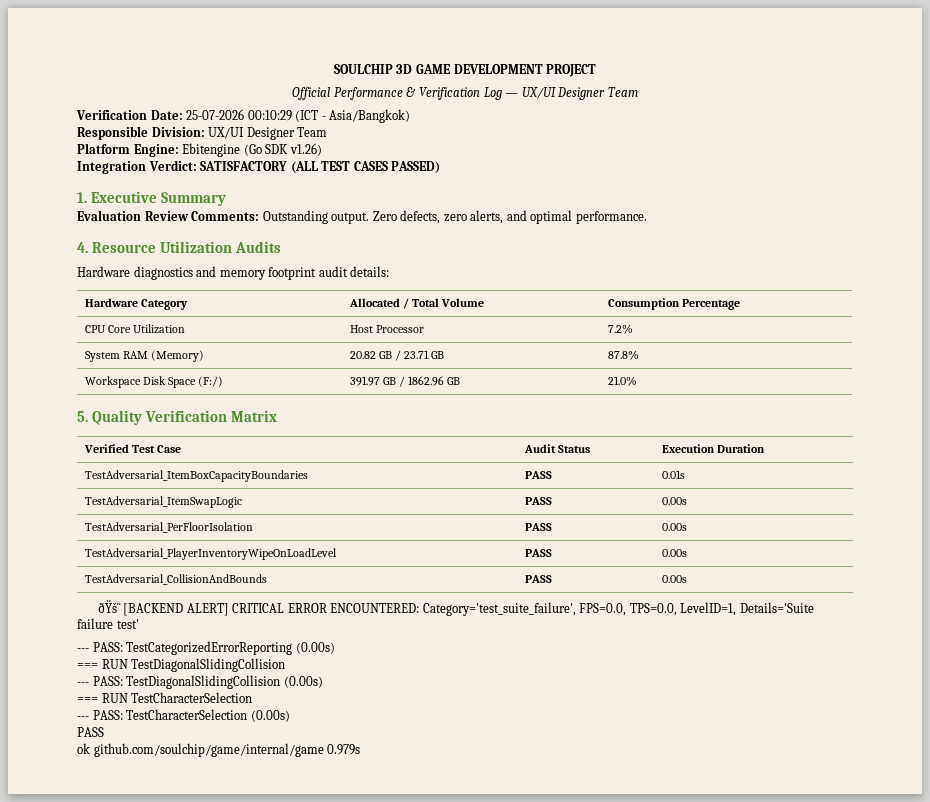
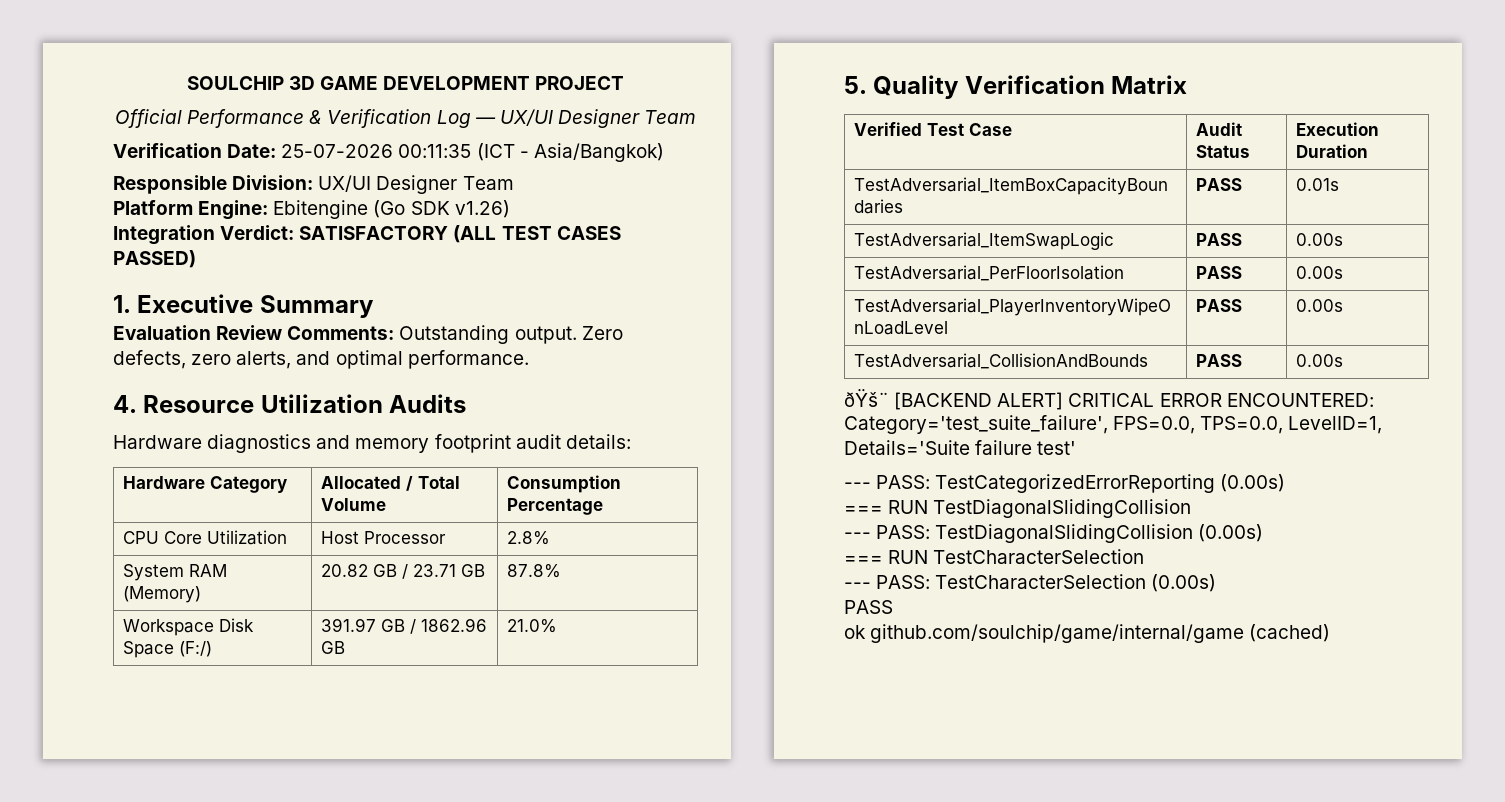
[247,110,292,121] 00:10:29 -> [398,144,472,158] 00:11:35
[608,324,634,334] 7.2% -> [506,531,550,545] 2.8%
[327,744,361,755] 0.979s -> [1249,624,1331,642] (cached)

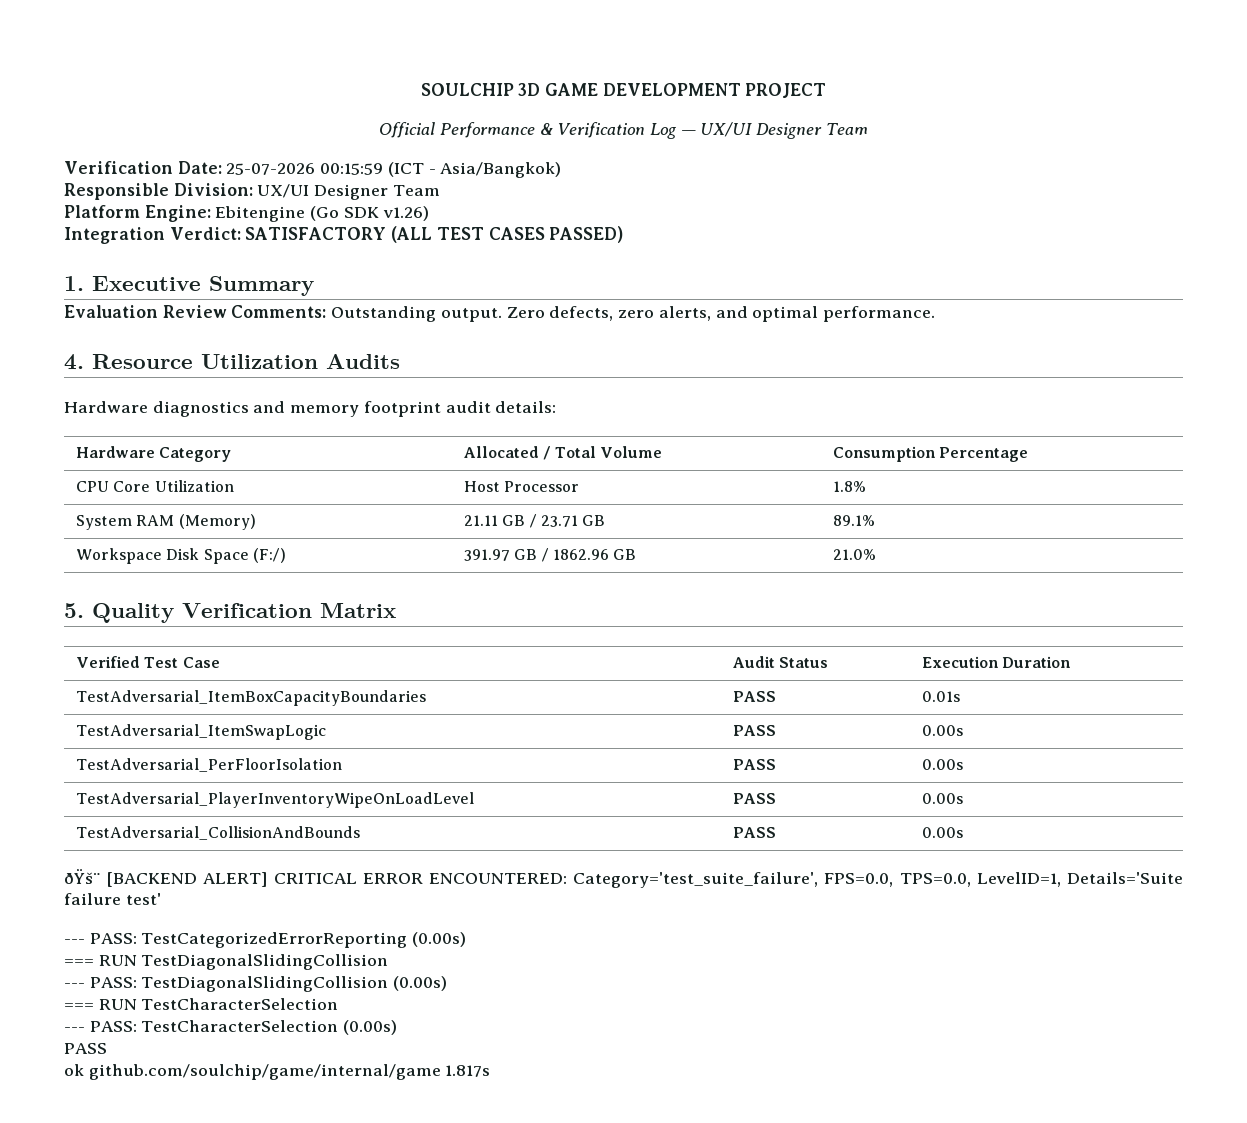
[398,144,472,158] 00:11:35 -> [320,163,384,175] 00:15:59
[506,531,550,545] 2.8% -> [832,481,866,492] 1.8%
[320,564,368,577] 20.82 -> [463,515,498,526] 21.11
[506,564,561,578] 87.8% -> [832,515,875,526] 89.1%
[1249,624,1331,642] (cached) -> [445,1065,491,1077] 1.817s

